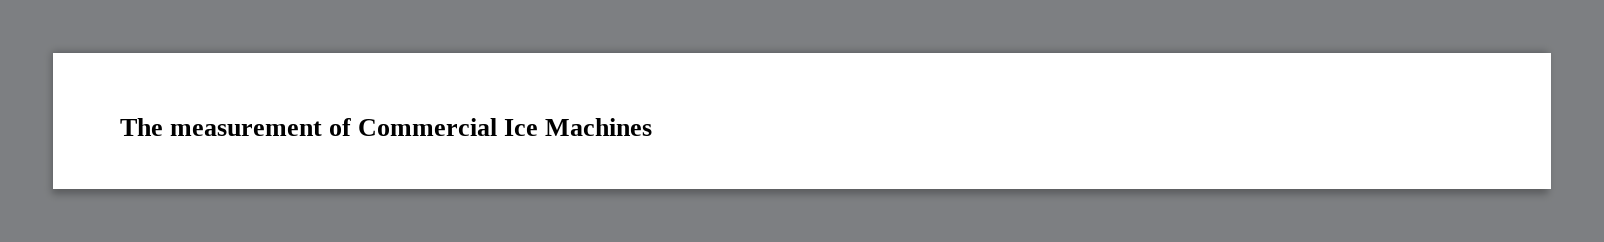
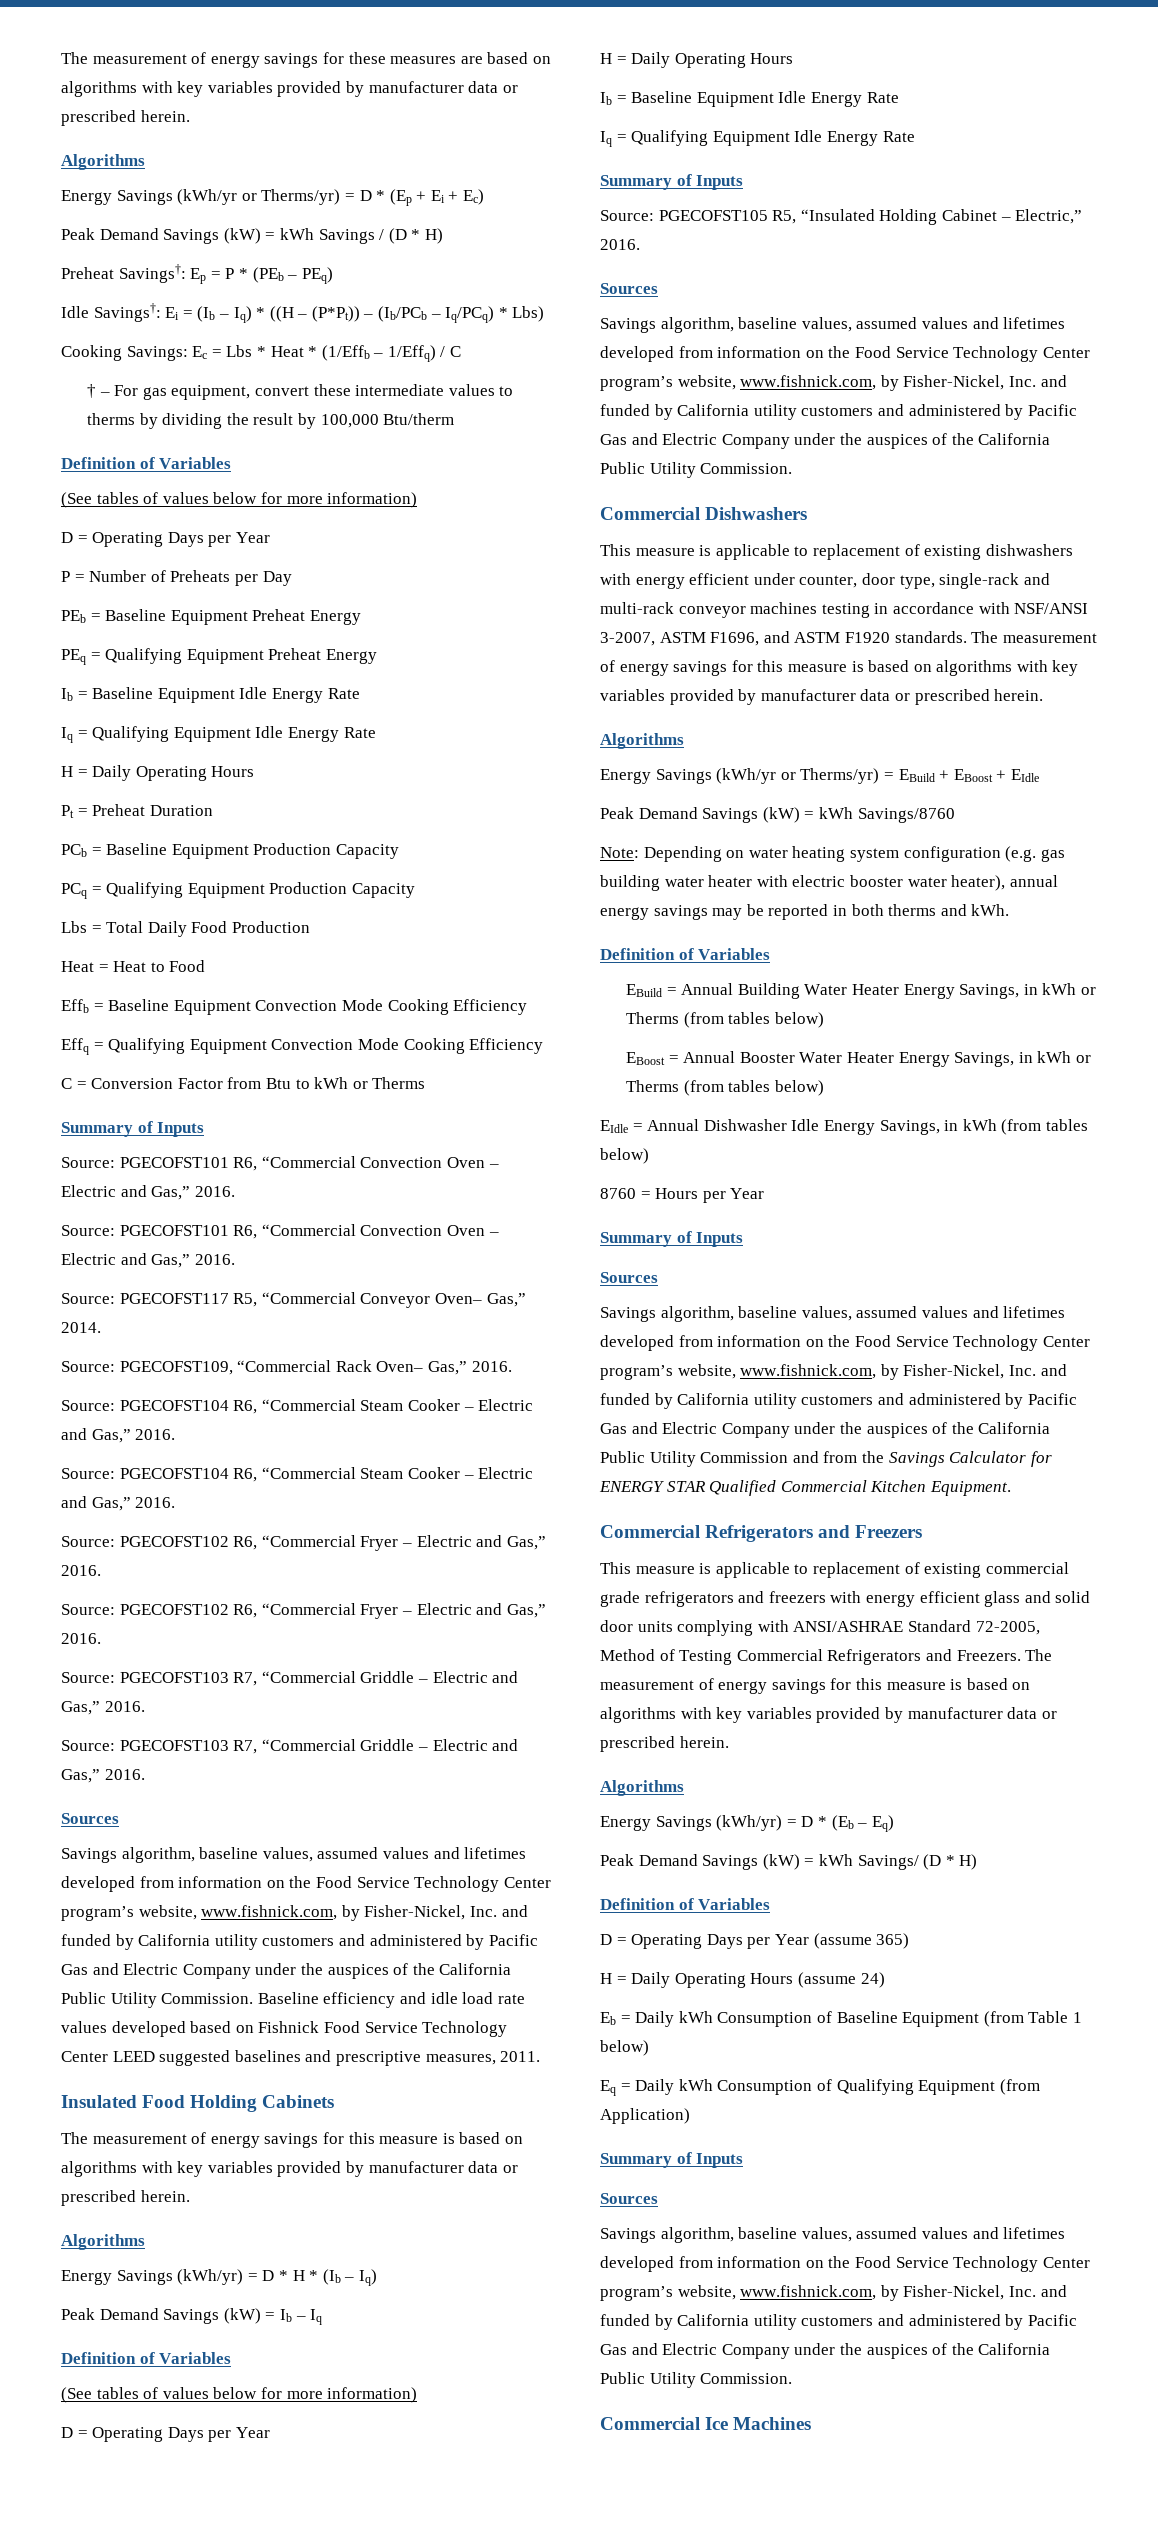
[120,118,352,136] The measurement of -> [61,52,551,68] [61,81,518,97] [61,110,190,126] [61,154,145,170] [61,189,485,206] [61,228,443,244] [61,264,333,284] [61,303,545,323] [61,345,462,362] [86,384,514,400] [86,413,455,429] [61,457,232,469] [61,492,418,508] [61,532,270,547] [61,570,292,586] [61,609,361,625] [61,648,377,665] [61,687,360,703] [61,726,376,743] [61,765,255,781] [61,804,213,818] [61,843,399,859] [61,882,415,899] [61,921,310,937] [61,960,206,972] [61,999,528,1015] [61,1038,544,1055] [61,1077,426,1089] [61,1121,205,1137] [61,1156,499,1171] [61,1185,235,1200] [61,1224,499,1239] [61,1253,235,1268] [61,1292,526,1308] [61,1322,101,1333] [61,1360,512,1375] [61,1399,534,1414] [61,1428,176,1443] [61,1467,534,1482] [61,1496,176,1511] [61,1535,546,1551] [61,1565,101,1576] [61,1603,546,1619] [61,1633,101,1644] [61,1671,519,1686] [61,1701,145,1715] [61,1739,519,1754] [61,1769,145,1783] [61,1813,119,1824] [61,1847,527,1863] [61,1876,551,1892] [61,1905,528,1921] [61,1934,538,1950] [61,1963,512,1979] [61,1992,525,2008] [61,2021,508,2037] [61,2050,541,2066] [61,2095,335,2112] [61,2132,523,2148] [61,2161,518,2177] [61,2190,190,2206] [61,2234,145,2250] [61,2269,377,2286] [61,2308,323,2325] [61,2352,232,2364] [61,2387,418,2403] [61,2427,270,2442] [600,52,794,68] [600,91,899,107] [600,130,915,147] [600,174,744,190] [600,209,1083,225] [600,239,640,250] [600,283,658,294] [600,317,1066,333] [600,346,1090,362] [600,375,1067,391] [600,404,1077,420] [600,433,1051,449] [600,462,793,478] [600,507,808,520] [600,544,1073,560] [600,573,1050,589] [600,602,1089,618] [600,631,1097,646] [600,660,1079,676] [600,689,1044,705] [600,733,684,749] [600,768,1039,784] [600,807,955,823] [600,846,1065,862] [600,875,1058,891] [600,904,1010,920] [600,948,771,960] [625,983,1096,999] [625,1012,824,1028] [625,1051,1091,1067] [625,1080,824,1096] [600,1119,1088,1135] [600,1148,649,1164] [600,1188,765,1203] [600,1231,744,1247] [600,1272,658,1283] [600,1306,1066,1322] [600,1335,1090,1351] [600,1364,1067,1380] [600,1393,1077,1409] [600,1422,1051,1438] [600,1451,1052,1467] [599,1480,1011,1496] [600,1525,923,1542] [600,1562,1069,1578] [600,1591,1091,1607] [600,1620,1040,1636] [600,1649,1053,1665] [600,1678,1031,1694] [600,1707,1057,1723] [600,1736,729,1752] [600,1780,684,1796] [600,1815,894,1832] [600,1854,978,1870] [600,1898,771,1910] [600,1933,910,1949] [600,1972,885,1988] [600,2011,1082,2027] [600,2040,649,2056] [600,2079,1040,2096] [600,2108,690,2124] [600,2152,744,2168] [600,2193,658,2204] [600,2227,1066,2243] [600,2256,1090,2272] [600,2285,1067,2301] [600,2314,1077,2330] [600,2343,1051,2359] [600,2372,793,2388] The measurement of energy savings for these measures are based on algorithms with key variables provided by manufacturer data or prescribed herein. // Algorithms // Energy Savings (kWh/yr or Therms/yr) = D * (Ep + Ei + Ec) // Peak Demand Savings (kW) = kWh Savings / (D * H) // Preheat Savings†: Ep = P * (PEb – PEq) // Idle Savings†: Ei = (Ib – Iq) * ((H – (P*Pt)) – (Ib/PCb – Iq/PCq) * Lbs) // Cooking Savings: Ec = Lbs * Heat * (1/Effb – 1/Effq) / C // † – For gas equipment, convert these intermediate values to therms by dividing the result by 100,000 Btu/therm // Definition of Variables // (See tables of values below for more information) // D = Operating Days per Year // P = Number of Preheats per Day // PEb = Baseline Equipment Preheat Energy // PEq = Qualifying Equipment Preheat Energy // Ib = Baseline Equipment Idle Energy Rate // Iq = Qualifying Equipment Idle Energy Rate // H = Daily Operating Hours // Pt = Preheat Duration // PCb = Baseline Equipment Production Capacity // PCq = Qualifying Equipment Production Capacity // Lbs = Total Daily Food Production // Heat = Heat to Food // Effb = Baseline Equipment Convection Mode Cooking Efficiency // Effq = Qualifying Equipment Convection Mode Cooking Efficiency // C = Conversion Factor from Btu to kWh or Therms // Summary of Inputs // Source: PGECOFST101 R6, “Commercial Convection Oven – Electric and Gas,” 2016. // Source: PGECOFST101 R6, “Commercial Convection Oven – Electric and Gas,” 2016. // Source: PGECOFST117 R5, “Commercial Conveyor Oven– Gas,” 2014. // Source: PGECOFST109, “Commercial Rack Oven– Gas,” 2016. // Source: PGECOFST104 R6, “Commercial Steam Cooker – Electric and Gas,” 2016. // Source: PGECOFST104 R6, “Commercial Steam Cooker – Electric and Gas,” 2016. // Source: PGECOFST102 R6, “Commercial Fryer – Electric and Gas,” 2016. // Source: PGECOFST102 R6, “Commercial Fryer – Electric and Gas,” 2016. // Source: PGECOFST103 R7, “Commercial Griddle – Electric and Gas,” 2016. // Source: PGECOFST103 R7, “Commercial Griddle – Electric and Gas,” 2016. // Sources // Savings algorithm, baseline values, assumed values and lifetimes developed from information on the Food Service Technology Center program’s website, www.fishnick.com, by Fisher-Nickel, Inc. and funded by California utility customers and administered by Pacific Gas and Electric Company under the auspices of the California Public Utility Commission. Baseline efficiency and idle load rate values developed based on Fishnick Food Service Technology Center LEED suggested baselines and prescriptive measures, 2011. // Insulated Food Holding Cabinets // The measurement of energy savings for this measure is based on algorithms with key variables provided by manufacturer data or prescribed herein. // Algorithms // Energy Savings (kWh/yr) = D * H * (Ib – Iq) // Peak Demand Savings (kW) = Ib – Iq // Definition of Variables // (See tables of values below for more information) // D = Operating Days per Year // H = Daily Operating Hours // Ib = Baseline Equipment Idle Energy Rate // Iq = Qualifying Equipment Idle Energy Rate // Summary of Inputs // Source: PGECOFST105 R5, “Insulated Holding Cabinet – Electric,” 2016. // Sources // Savings algorithm, baseline values, assumed values and lifetimes developed from information on the Food Service Technology Center program’s website, www.fishnick.com, by Fisher-Nickel, Inc. and funded by California utility customers and administered by Pacific Gas and Electric Company under the auspices of the California Public Utility Commission. // Commercial Dishwashers // This measure is applicable to replacement of existing dishwashers with energy efficient under counter, door type, single-rack and multi-rack conveyor machines testing in accordance with NSF/ANSI 3-2007, ASTM F1696, and ASTM F1920 standards. The measurement of energy savings for this measure is based on algorithms with key variables provided by manufacturer data or prescribed herein. // Algorithms // Energy Savings (kWh/yr or Therms/yr) = EBuild + EBoost + EIdle // Peak Demand Savings (kW) = kWh Savings/8760 // Note: Depending on water heating system configuration (e.g. gas building water heater with electric booster water heater), annual energy savings may be reported in both therms and kWh. // Definition of Variables // EBuild = Annual Building Water Heater Energy Savings, in kWh or Therms (from tables below) // EBoost = Annual Booster Water Heater Energy Savings, in kWh or Therms (from tables below) // EIdle = Annual Dishwasher Idle Energy Savings, in kWh (from tables below) // 8760 = Hours per Year // Summary of Inputs // Sources // Savings algorithm, baseline values, assumed values and lifetimes developed from information on the Food Service Technology Center program’s website, www.fishnick.com, by Fisher-Nickel, Inc. and funded by California utility customers and administered by Pacific Gas and Electric Company under the auspices of the California Public Utility Commission and from the Savings Calculator for ENERGY STAR Qualified Commercial Kitchen Equipment. // Commercial Refrigerators and Freezers // This measure is applicable to replacement of existing commercial grade refrigerators and freezers with energy efficient glass and solid door units complying with ANSI/ASHRAE Standard 72-2005, Method of Testing Commercial Refrigerators and Freezers. The measurement of energy savings for this measure is based on algorithms with key variables provided by manufacturer data or prescribed herein. // Algorithms // Energy Savings (kWh/yr) = D * (Eb – Eq) // Peak Demand Savings (kW) = kWh Savings/ (D * H) // Definition of Variables // D = Operating Days per Year (assume 365) // H = Daily Operating Hours (assume 24) // Eb = Daily kWh Consumption of Baseline Equipment (from Table 1 below) // Eq = Daily kWh Consumption of Qualifying Equipment (from Application) // Summary of Inputs // Sources // Savings algorithm, baseline values, assumed values and lifetimes developed from information on the Food Service Technology Center program’s website, www.fishnick.com, by Fisher-Nickel, Inc. and funded by California utility customers and administered by Pacific Gas and Electric Company under the auspices of the California Public Utility Commission. //

